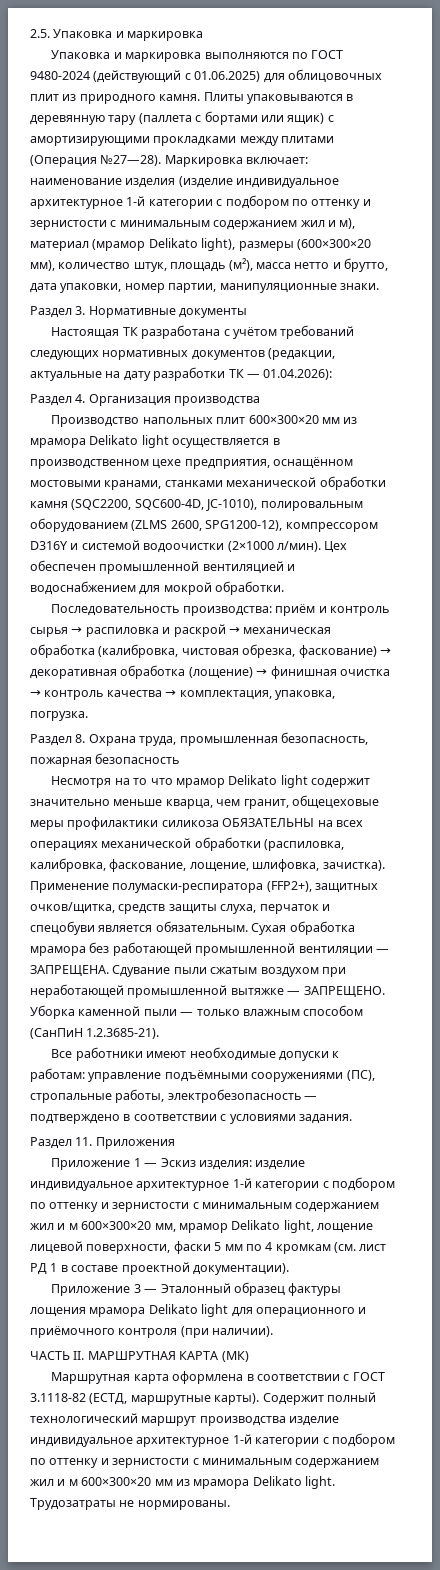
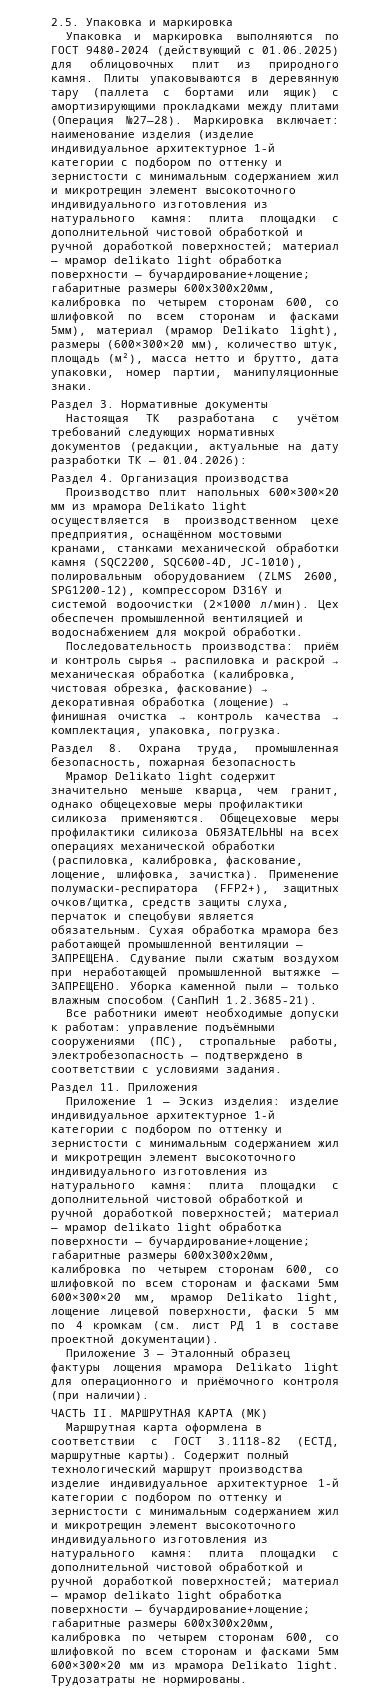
[339,218,356,229] м), -> [65,188,296,197] [51,202,268,211] [51,216,339,225] [51,227,303,239] [51,241,339,253] [51,255,282,267] [51,269,310,281] [51,283,275,295] [51,297,339,309] [51,311,339,323] [51,326,86,336] микротрещин элемент высокоточного индивидуального изготовления из натурального камня: плита площадки с дополнительной чистовой обработкой и ручной доработкой поверхностей; материал — мрамор delikato light обработка поверхности — бучардирование+лощение; габаритные размеры 600х300х20мм, калибровка по четырем сторонам 600, со шлифовкой по всем сторонам и фасками 5мм),
[142,417,246,424] напольных плит -> [159,490,260,496] плит напольных
[51,776,225,788] Несмотря на то что мрамор -> [65,772,108,783] Мрамор
(289, 804) none -> [51,802,93,811] однако
(219, 823) none -> [121,813,339,825] [51,828,199,839] применяются. Общецеховые меры профилактики силикоза
[68,1223,78,1230] м -> [65,1155,296,1164] [51,1169,268,1178] [51,1183,339,1192] [51,1194,303,1206] [51,1208,339,1220] [51,1222,282,1234] [51,1236,310,1248] [51,1250,275,1262] [51,1264,339,1276] [51,1278,339,1290] микротрещин элемент высокоточного индивидуального изготовления из натурального камня: плита площадки с дополнительной чистовой обработкой и ручной доработкой поверхностей; материал — мрамор delikato light обработка поверхности — бучардирование+лощение; габаритные размеры 600х300х20мм, калибровка по четырем сторонам 600, со шлифовкой по всем сторонам и фасками 5мм
[68,1479,78,1486] м -> [65,1523,296,1532] [51,1537,268,1546] [51,1551,339,1560] [51,1562,303,1574] [51,1576,339,1588] [51,1590,282,1602] [51,1604,310,1616] [51,1618,275,1630] [51,1632,339,1644] [51,1646,339,1658] микротрещин элемент высокоточного индивидуального изготовления из натурального камня: плита площадки с дополнительной чистовой обработкой и ручной доработкой поверхностей; материал — мрамор delikato light обработка поверхности — бучардирование+лощение; габаритные размеры 600х300х20мм, калибровка по четырем сторонам 600, со шлифовкой по всем сторонам и фасками 5мм

